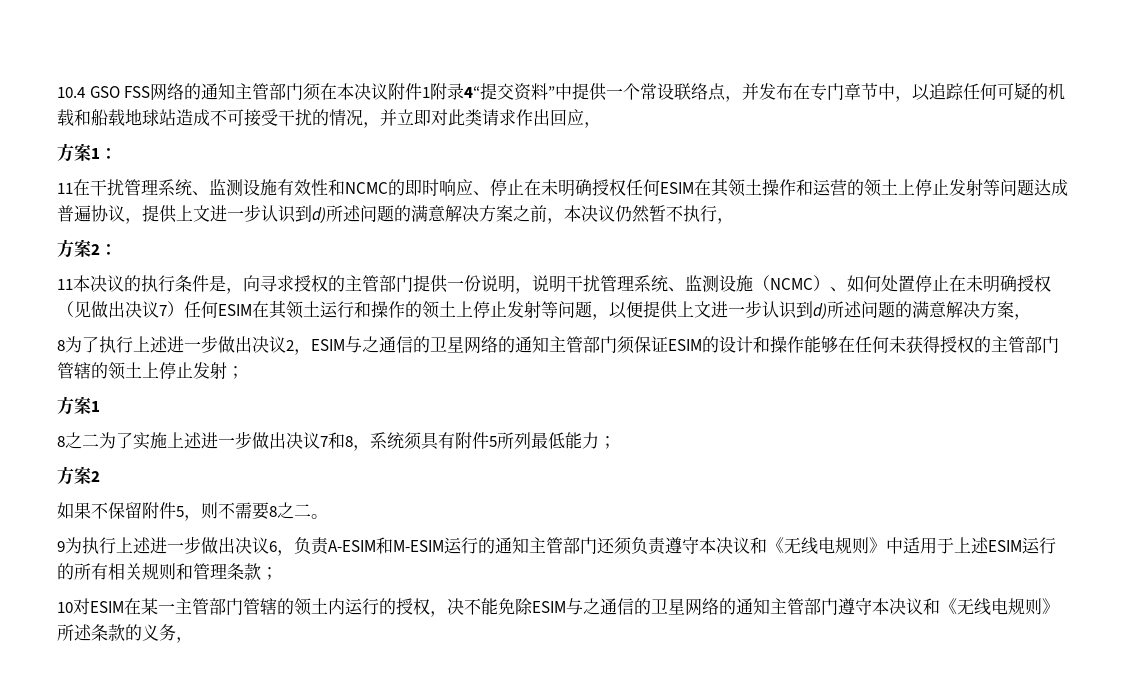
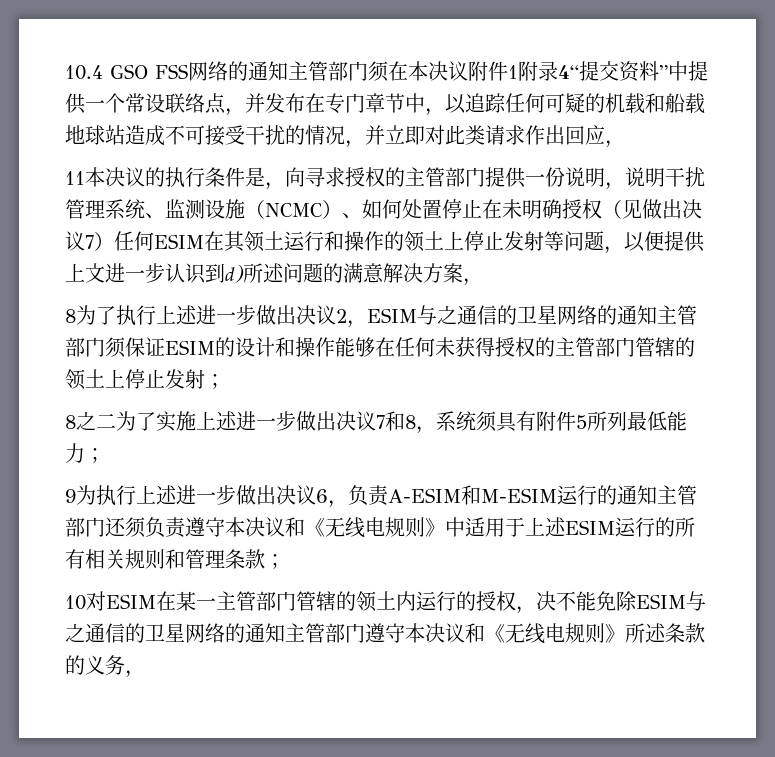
[57,143,117,162] [57,178,1068,197] [57,204,734,224] [57,239,117,258] // 方案1： // 11在干扰管理系统、监测设施有效性和NCMC的即时响应、停止在未明确授权任何ESIM在其领土操作和运营的领土上停止发射等问题达成普遍协议，提供上文进一步认识到d)所述问题的满意解决方案之前，本决议仍然暂不执行， // 方案2： -> (625, 144) none
[57,396,100,415] // 方案1 -> (225, 381) none
[57,466,100,485] [57,502,328,521] // 方案2 // 如果不保留附件5，则不需要8之二。 -> (105, 455) none

